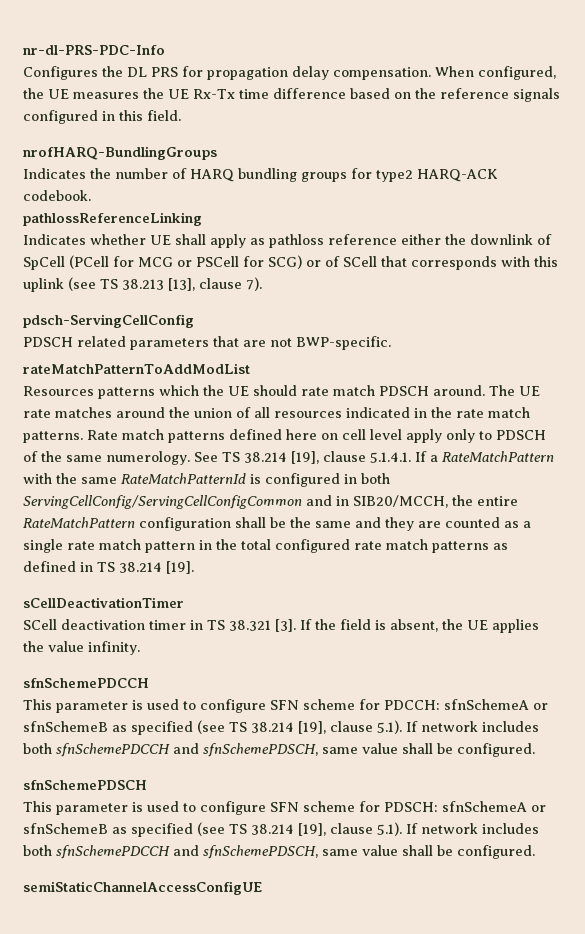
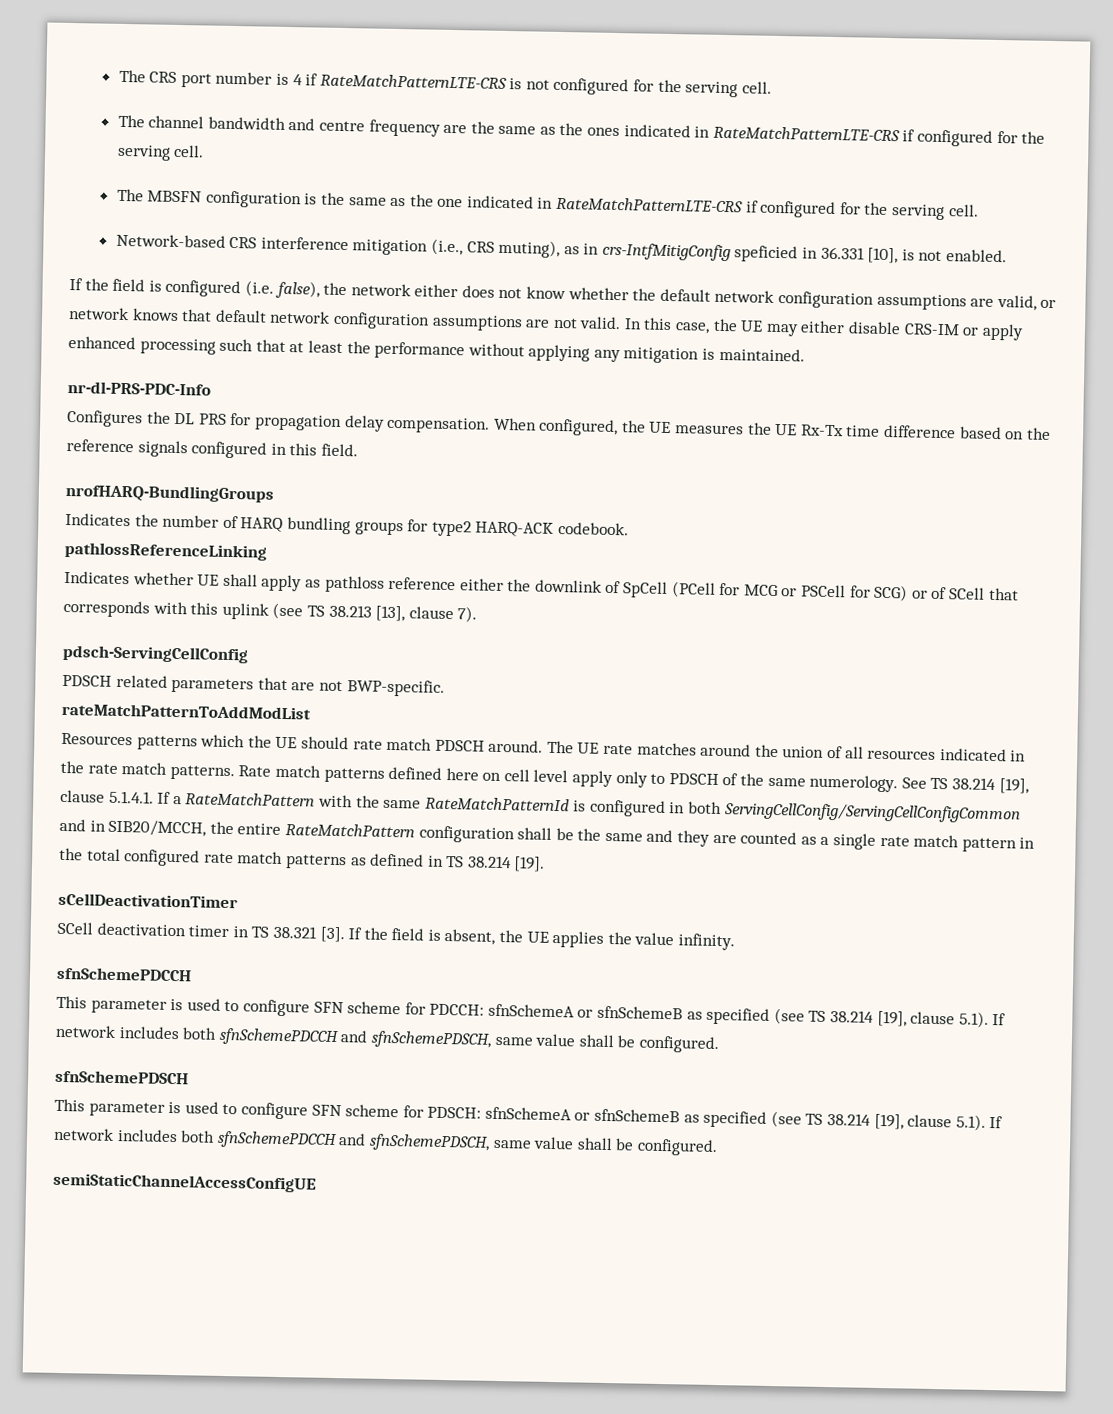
(23, 50) none -> [118,69,772,98] [117,114,1046,147] [116,144,205,161] [116,188,979,221] [115,233,1007,264] [69,278,1057,311] [69,307,1024,341] [68,335,805,364] The CRS port number is 4 if RateMatchPatternLTE-CRS is not configured for the serving cell. // The channel bandwidth and centre frequency are the same as the ones indicated in RateMatchPatternLTE-CRS if configured for the serving cell. // The MBSFN configuration is the same as the one indicated in RateMatchPatternLTE-CRS if configured for the serving cell. // Network-based CRS interference mitigation (i.e., CRS muting), as in crs-IntfMitigConfig speficied in 36.331 [10], is not enabled. // If the field is configured (i.e. false), the network either does not know whether the default network configuration assumptions are valid, or network knows that default network configuration assumptions are not valid. In this case, the UE may either disable CRS-IM or apply enhanced processing such that at least the performance without applying any mitigation is maintained. //

